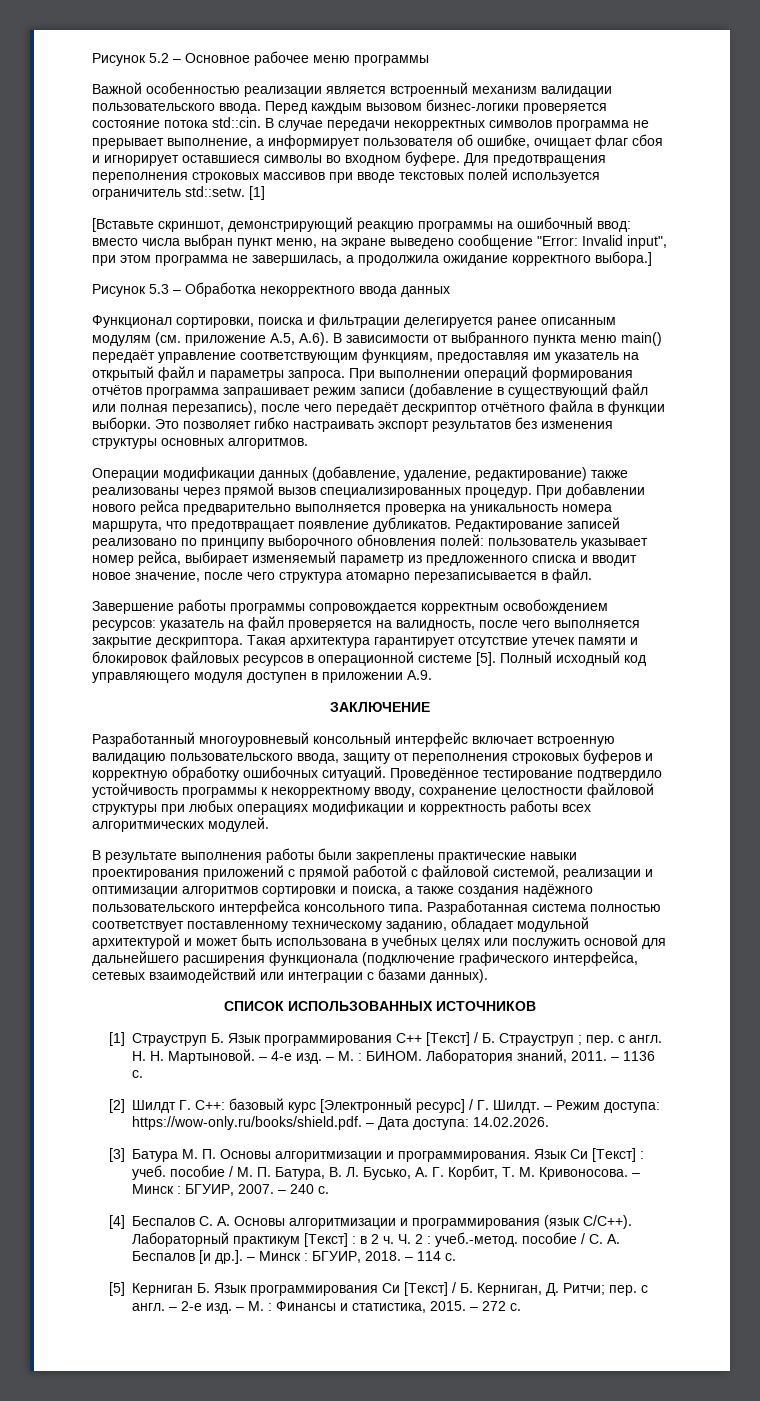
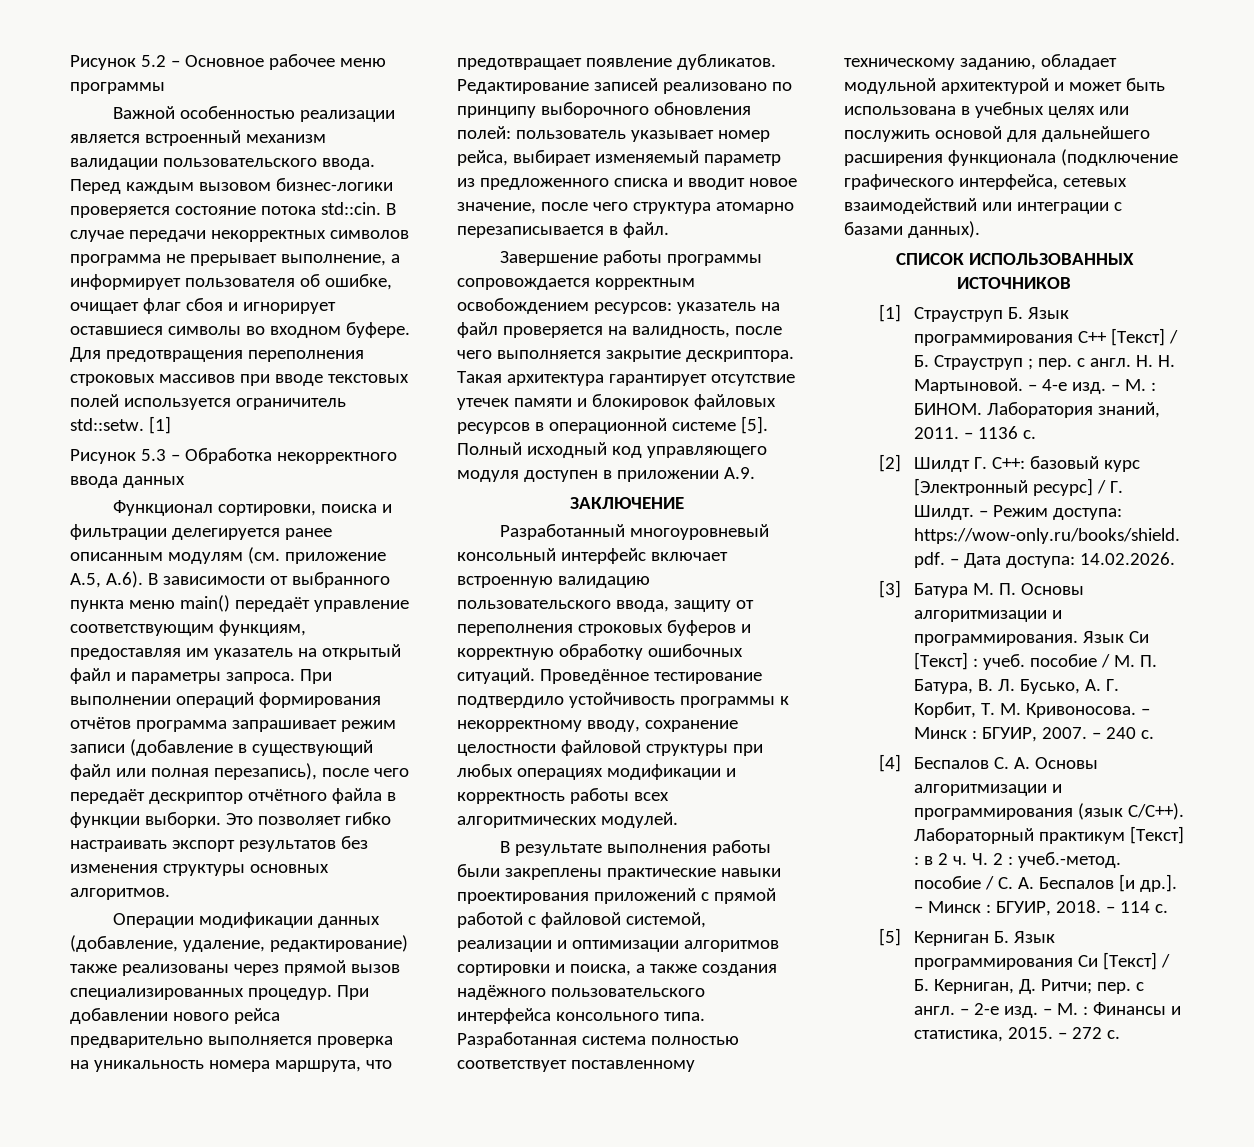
[92,217,631,232] [92,234,667,249] [92,251,652,266] // [Вставьте скриншот, демонстрирующий реакцию программы на ошибочный ввод: вместо числа выбран пункт меню, на экране выведено сообщение "Error: Invalid input", при этом программа не завершилась, а продолжила ожидание корректного выбора.] -> (171, 425) none

